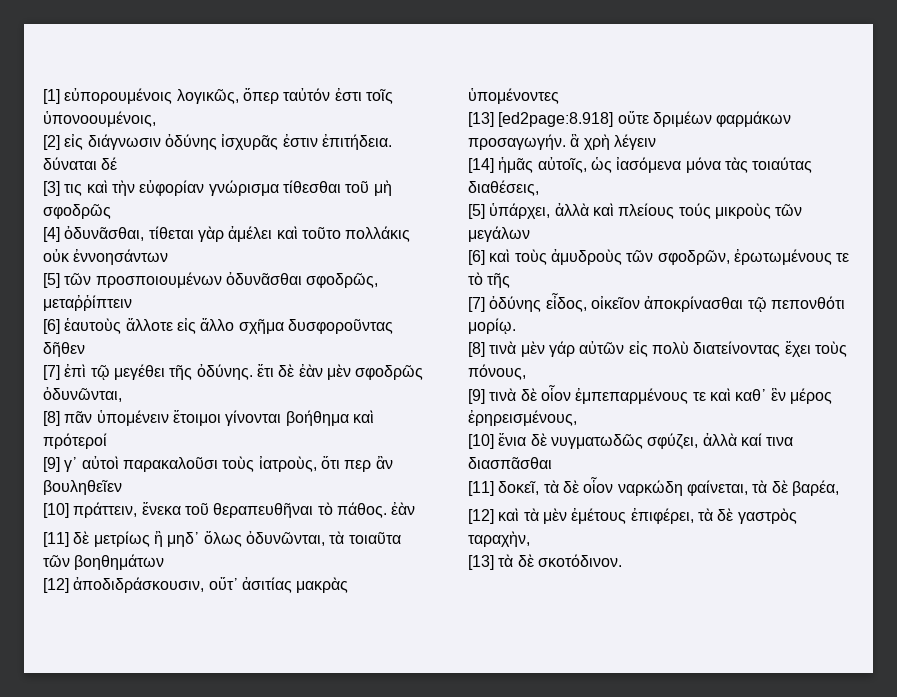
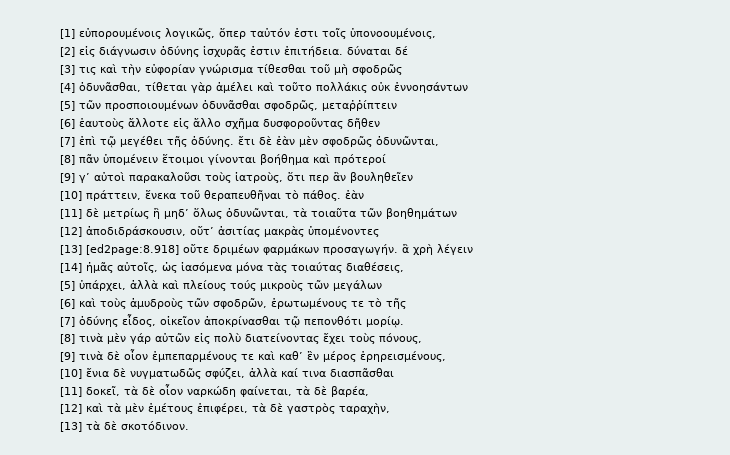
[64,457,78,472] γ᾽ -> [79,173,90,183] γ’
[167,532,200,547] μηδ᾽ -> [164,209,189,219] μηδ’
[208,577,238,590] οὔτ᾽ -> [190,226,214,235] οὔτ’
[735,389,767,401] καθ᾽ -> [279,351,303,360] καθ’

